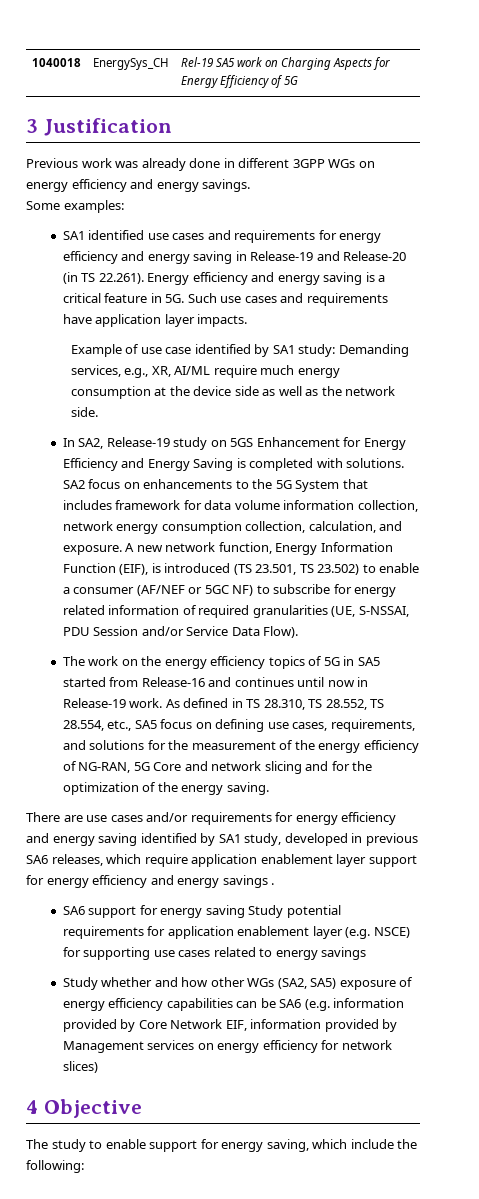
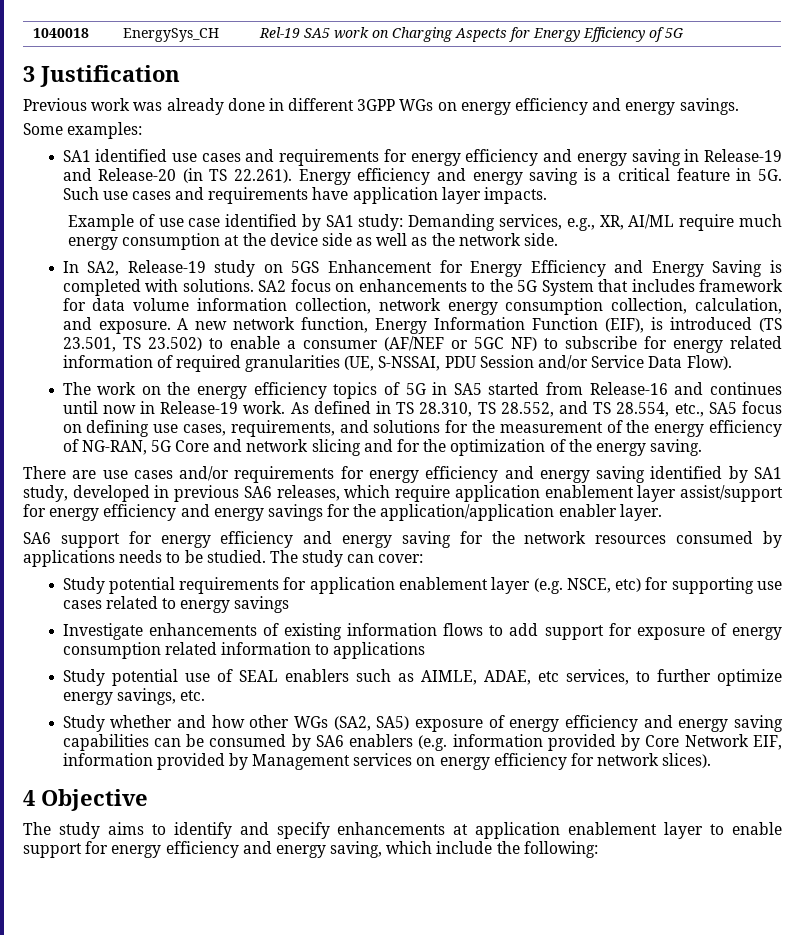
(367, 704) none -> [558,401,588,414] and
[368,855,417,867] [26,875,275,888] [62,905,245,918] support for energy efficiency and energy savings . // SA6 support for energy saving -> [680,485,784,502] [23,504,662,521] [23,531,782,548] [23,550,424,567] assist/support for energy efficiency and energy savings for the application/application enabler layer. // SA6 support for energy efficiency and energy saving for the network resources consumed by applications needs to be studied. The study can cover: //
[373,927,410,938] NSCE) -> [566,578,642,593] NSCE, etc)
(367, 953) none -> [62,623,783,640] [62,642,426,659] [62,669,782,686] [62,688,205,705] // Investigate enhancements of existing information flows to add support for exposure of energy consumption related information to applications // Study potential use of SEAL enablers such as AIMLE, ADAE, etc services, to further optimize energy savings, etc.
[166,998,302,1011] capabilities can be SA6 -> [643,715,784,732] [62,734,414,751] and energy saving capabilities can be consumed by SA6 enablers
[62,1061,98,1073] slices) -> [662,753,712,768] slices).
(86, 1145) none -> [107,822,704,839] aims to identify and specify enhancements at application enablement layer
(264, 1147) none -> [165,841,326,858] efficiency and energy

